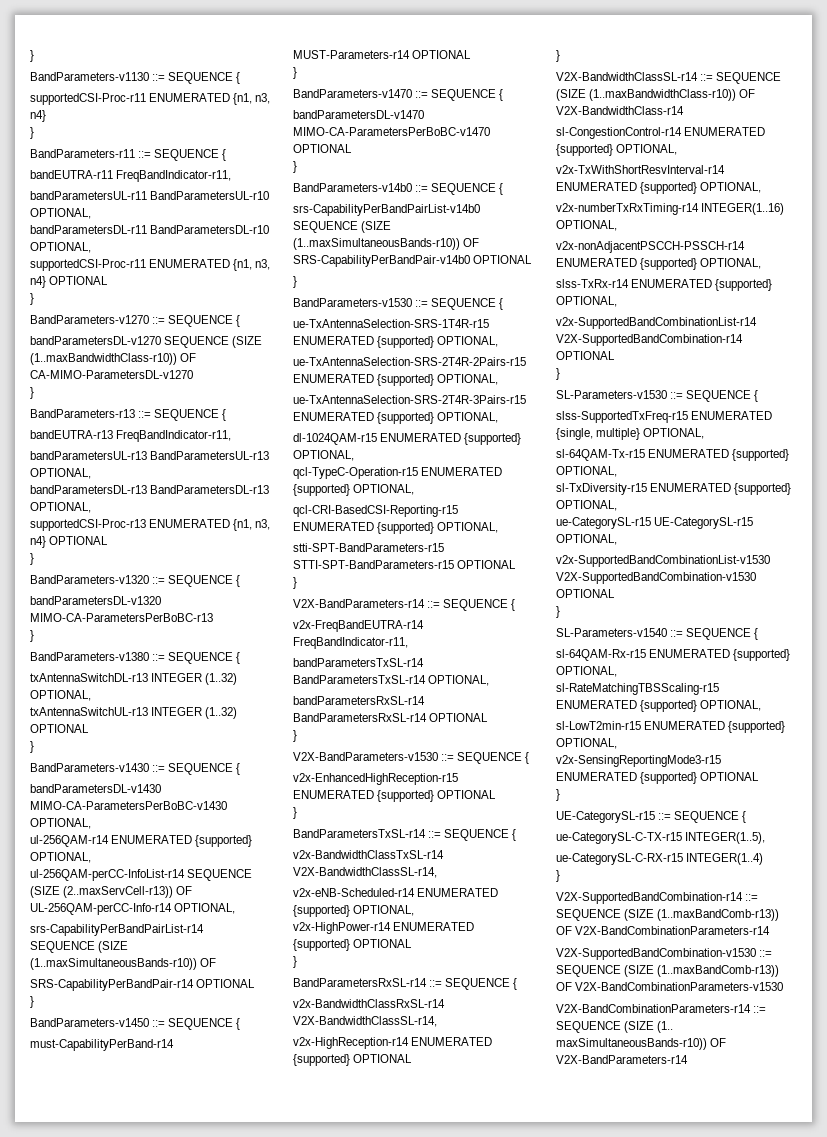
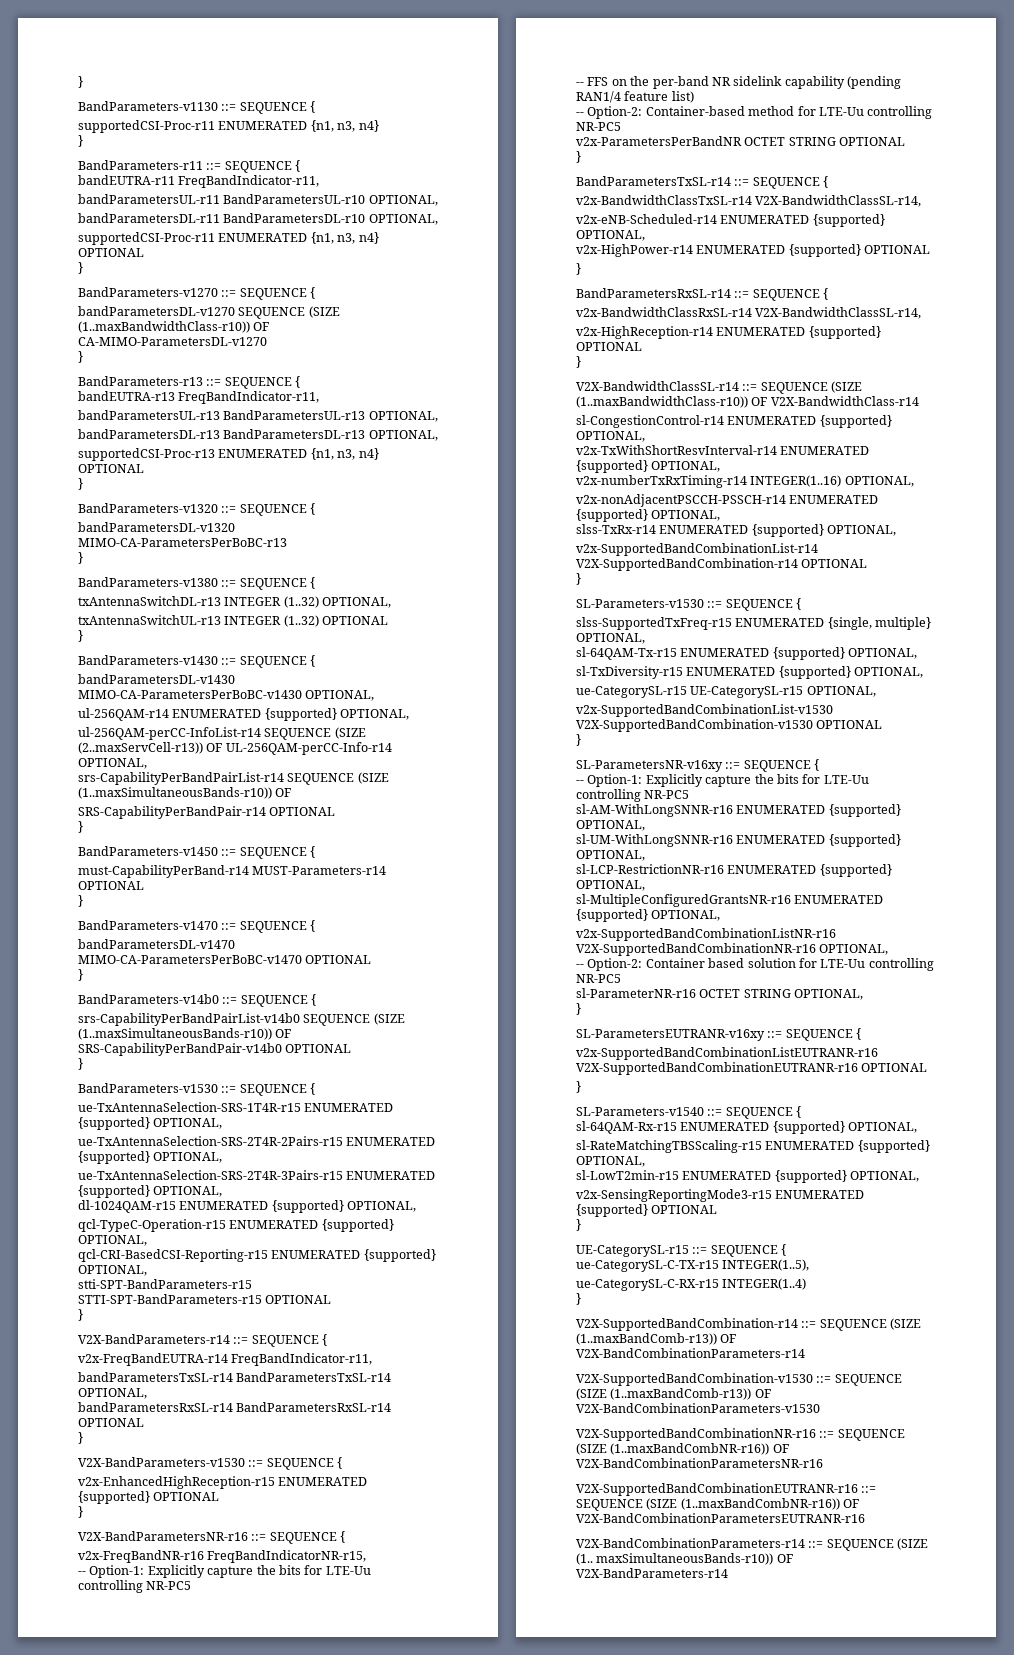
(297, 813) none -> [78,1531,346,1544] [78,1550,367,1563] [78,1565,371,1578] [78,1580,192,1593] [576,76,901,89] [576,91,694,103] [576,106,933,119] [576,122,621,131] [576,136,906,146] [576,151,581,163] // V2X-BandParametersNR-r16 ::= SEQUENCE { // v2x-FreqBandNR-r16 FreqBandIndicatorNR-r15, // -- Option-1: Explicitly capture the bits for LTE-Uu controlling NR-PC5 // -- FFS on the per-band NR sidelink capability (pending RAN1/4 feature list) // -- Option-2: Container-based method for LTE-Uu controlling NR-PC5 // v2x-ParametersPerBandNR OCTET STRING OPTIONAL // }
(560, 612) none -> [576,759,820,772] [576,774,869,787] [576,789,690,802] [576,804,901,817] [576,820,645,831] [576,834,901,847] [576,850,645,861] [576,864,892,877] [576,880,645,891] [576,894,884,907] [576,909,721,922] [576,928,836,941] [576,943,889,956] [576,958,934,971] [576,974,621,983] [576,988,864,1000] [576,1003,581,1015] [576,1028,862,1041] [576,1047,878,1060] [576,1062,928,1075] [576,1081,581,1093] // SL-ParametersNR-v16xy ::= SEQUENCE { // -- Option-1: Explicitly capture the bits for LTE-Uu controlling NR-PC5 // sl-AM-WithLongSNNR-r16 ENUMERATED {supported} OPTIONAL, // sl-UM-WithLongSNNR-r16 ENUMERATED {supported} OPTIONAL, // sl-LCP-RestrictionNR-r16 ENUMERATED {supported} OPTIONAL, // sl-MultipleConfiguredGrantsNR-r16 ENUMERATED {supported} OPTIONAL, // v2x-SupportedBandCombinationListNR-r16 V2X-SupportedBandCombinationNR-r16 OPTIONAL, // -- Option-2: Container based solution for LTE-Uu controlling NR-PC5 // sl-ParameterNR-r16 OCTET STRING OPTIONAL, // } // SL-ParametersEUTRANR-v16xy ::= SEQUENCE { // v2x-SupportedBandCombinationListEUTRANR-r16 V2X-SupportedBandCombinationEUTRANR-r16 OPTIONAL // }
(784, 986) none -> [576,1428,905,1441] [576,1443,789,1455] [576,1458,823,1468] [576,1483,877,1496] [576,1498,860,1511] [576,1513,865,1523] // V2X-SupportedBandCombinationNR-r16 ::= SEQUENCE (SIZE (1..maxBandCombNR-r16)) OF V2X-BandCombinationParametersNR-r16 // V2X-SupportedBandCombinationEUTRANR-r16 ::= SEQUENCE (SIZE (1..maxBandCombNR-r16)) OF V2X-BandCombinationParametersEUTRANR-r16

